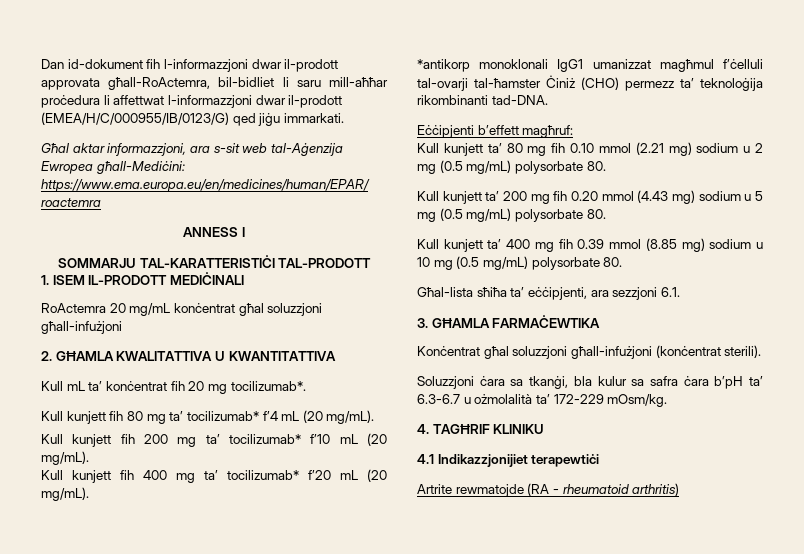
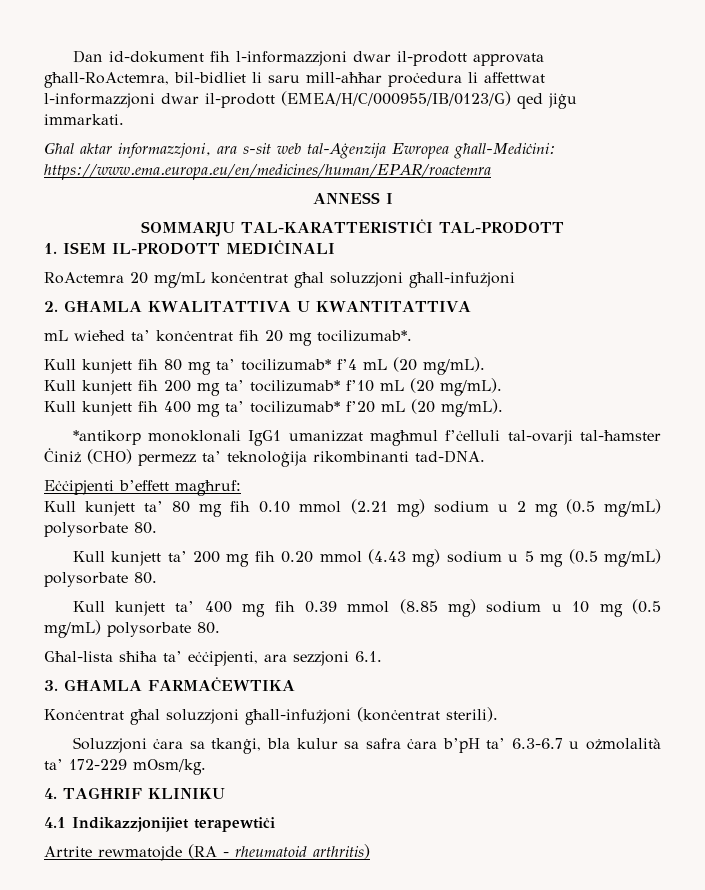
[41,381,85,391] Kull mL -> [44,330,125,341] mL wieħed

